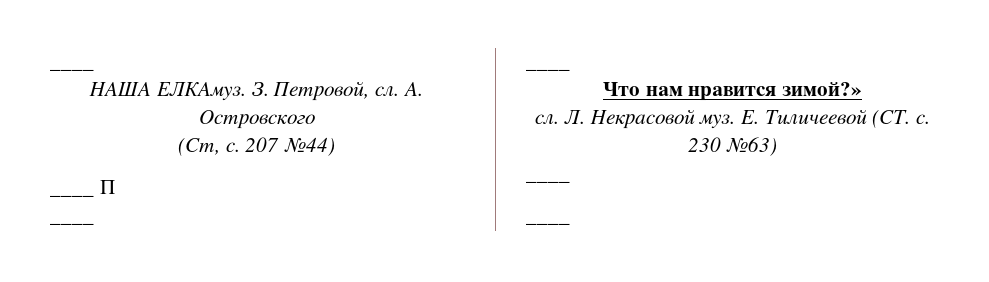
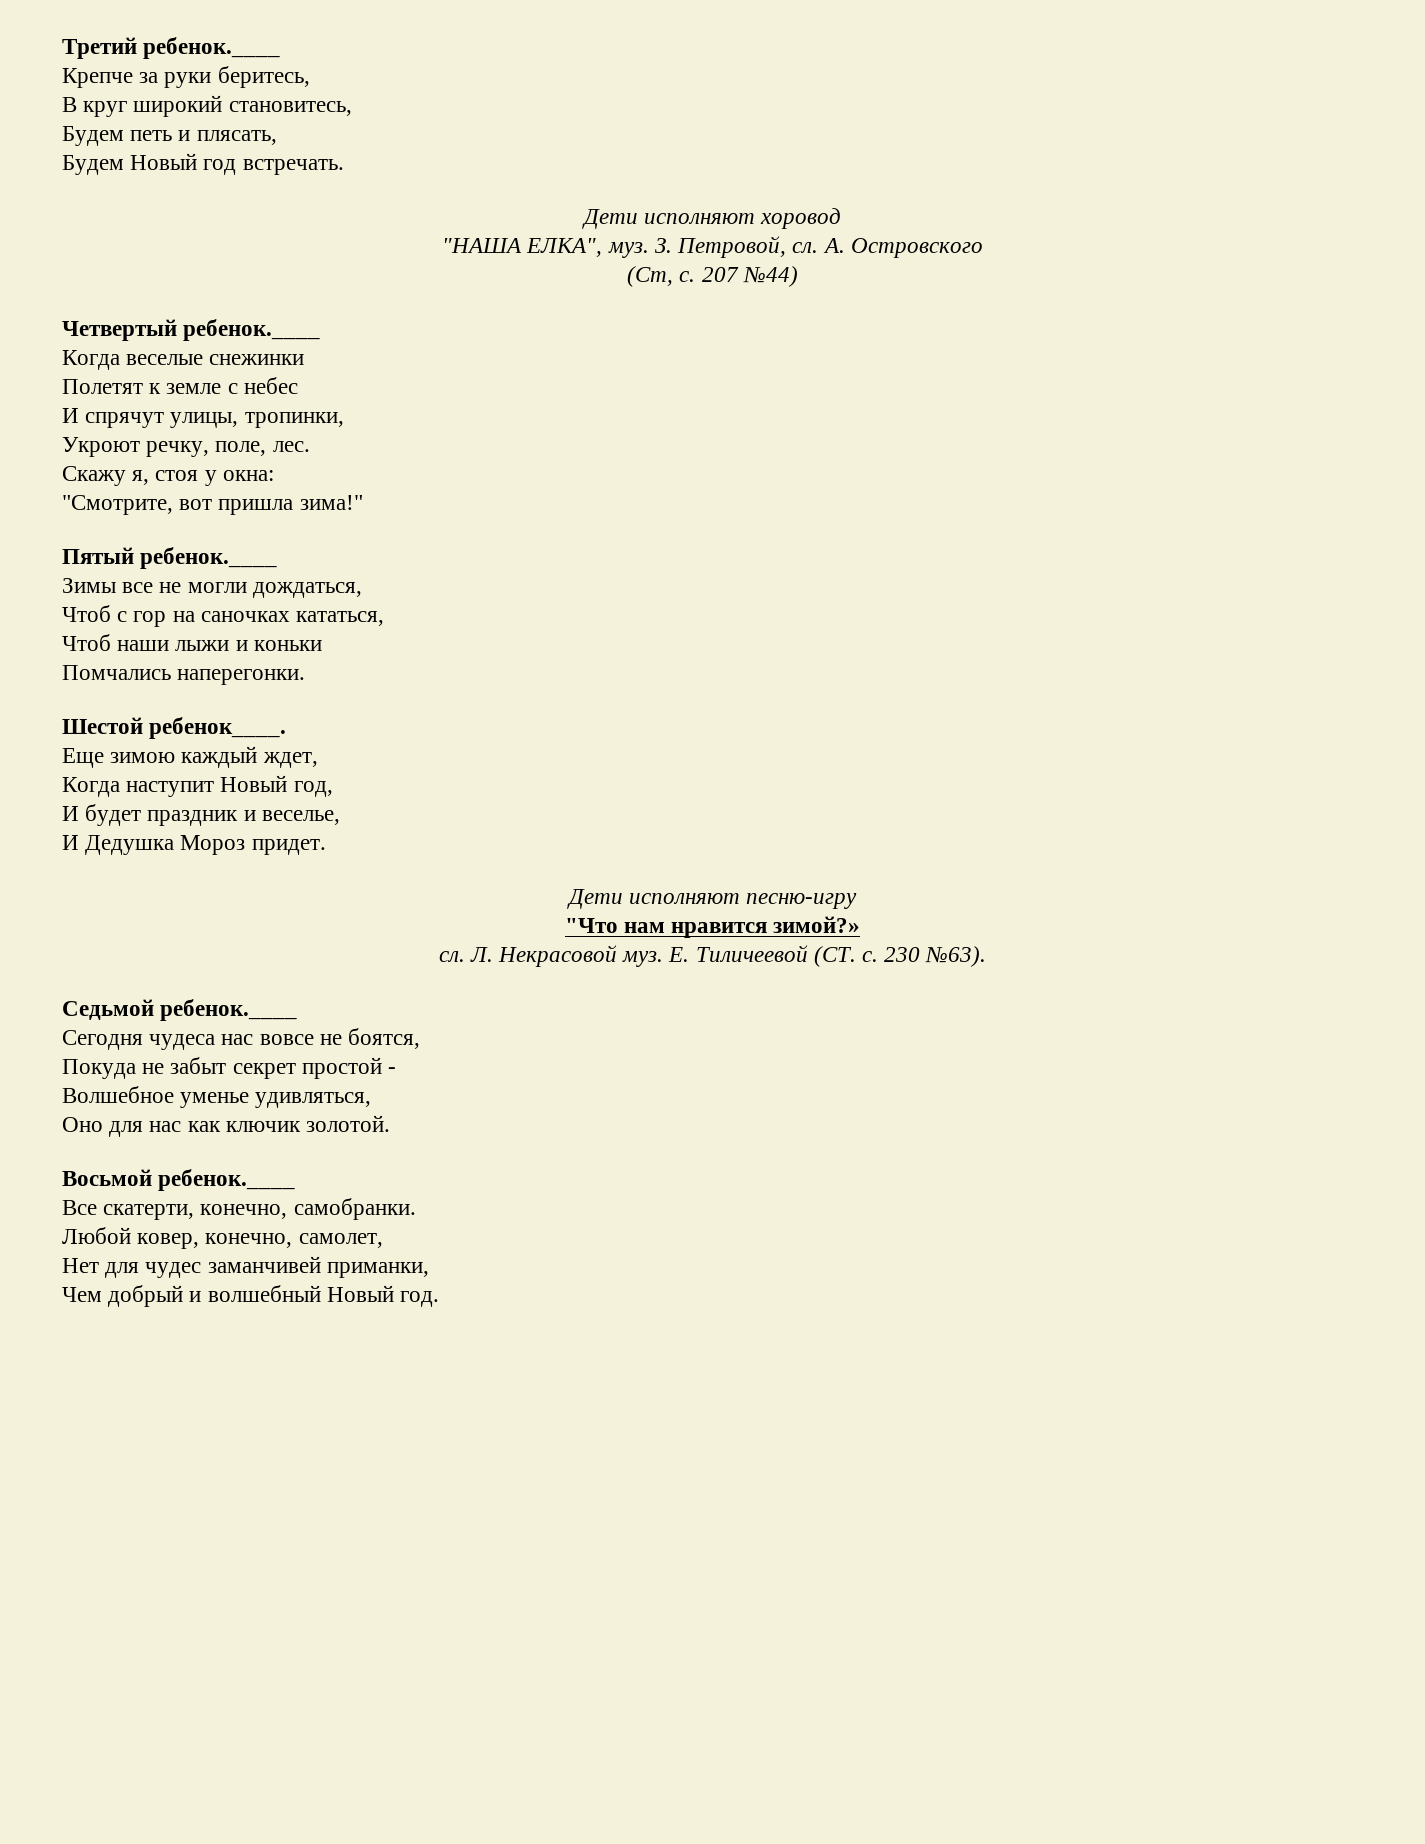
[50,68,94,71] [89,82,246,101] ____ // НАША ЕЛКАмуз. -> [62,37,281,59] [62,66,310,88] [62,95,352,117] [62,126,277,146] [62,153,344,175] [581,208,842,229] [442,238,649,258] Третий ребенок.____ // Крепче за руки беритесь, // В круг широкий становитесь, // Будем петь и плясать, // Будем Новый год встречать. // Дети исполняют хоровод // "НАША ЕЛКА", муз.
[50,194,94,197] [99,180,115,194] [50,222,94,225] [526,68,570,71] [602,82,640,96] ____ П // ____ // ____ // Что -> [62,319,321,341] [62,350,305,370] [62,377,298,394] [62,408,344,428] [62,437,310,457] [62,466,274,486] [62,495,363,515] [62,547,278,569] [62,578,362,598] [62,605,385,627] [62,634,322,651] [62,665,306,685] [62,717,287,739] [62,746,318,768] [62,775,333,797] [62,804,340,826] [62,835,326,855] [566,889,858,909] [564,918,618,933] Четвертый ребенок.____ // Когда веселые снежинки // Полетят к земле с небес // И спрячут улицы, тропинки, // Укроют речку, поле, лес. // Скажу я, стоя у окна: // "Смотрите, вот пришла зима!" // Пятый ребенок.____ // Зимы все не могли дождаться, // Чтоб с гор на саночках кататься, // Чтоб наши лыжи и коньки // Помчались наперегонки. // Шестой ребенок____. // Еще зимою каждый ждет, // Когда наступит Новый год, // И будет праздник и веселье, // И Дедушка Мороз придет. // Дети исполняют песню-игру // "Что
[726,137,778,156] [526,180,570,183] [526,222,570,225] №63) // ____ // ____ -> [925,946,987,967] [62,999,298,1021] [62,1028,421,1050] [62,1057,397,1079] [62,1086,372,1108] [62,1115,391,1137] [62,1169,296,1191] [62,1198,416,1220] [62,1227,383,1249] [62,1256,429,1278] [62,1285,440,1307] №63). // Седьмой ребенок.____ // Сегодня чудеса нас вовсе не боятся, // Покуда не забыт секрет простой - // Волшебное уменье удивляться, // Оно для нас как ключик золотой. // Восьмой ребенок.____ // Все скатерти, конечно, самобранки. // Любой ковер, конечно, самолет, // Нет для чудес заманчивей приманки, // Чем добрый и волшебный Новый год.

